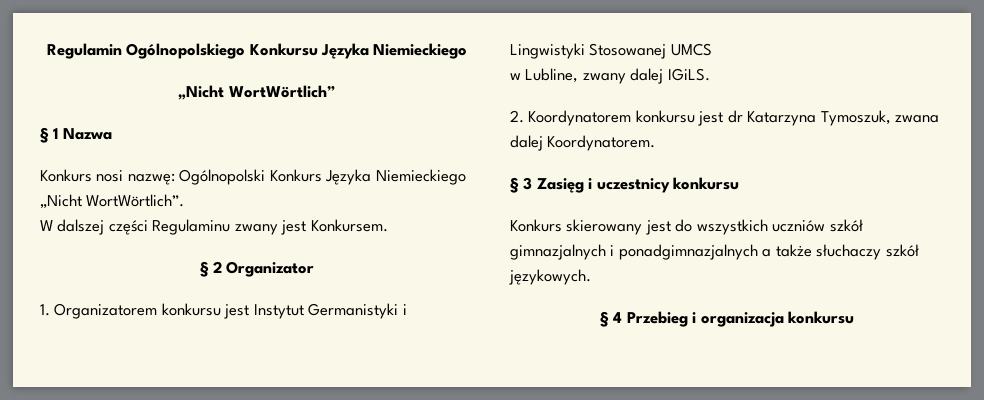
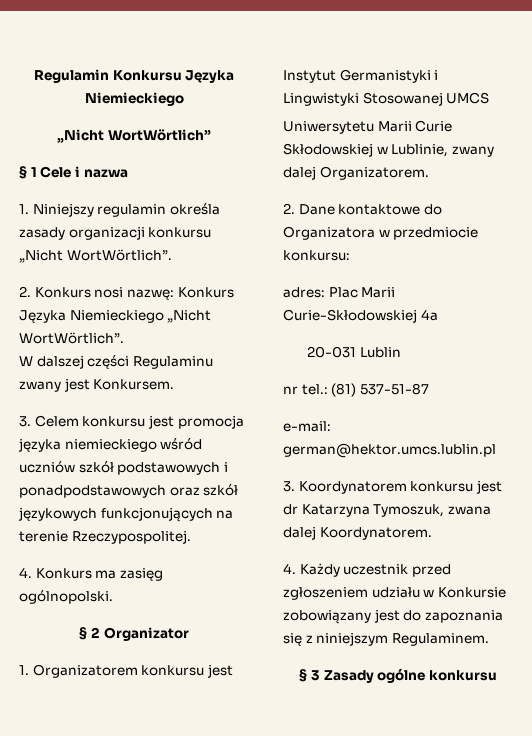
[126,43,246,59] Ogólnopolskiego -> (109, 76) none
[62,128,112,140] Nazwa // -> [40,166,128,178] [19,203,220,217] [19,226,212,240] [19,249,172,263] [19,286,31,297] Cele i nazwa // 1. Niniejszy regulamin określa zasady organizacji konkursu „Nicht WortWörtlich”. // 2.
[179,169,266,185] Ogólnopolski -> (174, 294) none
(388, 225) none -> [19,415,244,429] [18,438,203,452] [19,461,228,475] [19,484,239,498] [18,507,234,522] [19,530,191,544] [19,567,163,581] [19,590,113,604] // 3. Celem konkursu jest promocja języka niemieckiego wśród uczniów szkół podstawowych i ponadpodstawowych oraz szkół językowych funkcjonujących na terenie Rzeczypospolitej. // 4. Konkurs ma zasięg ogólnopolski.
[510,68,579,83] w Lubline, -> [283,120,453,134] [283,143,449,157] Uniwersytetu Marii Curie Skłodowskiej w Lublinie,
[667,68,710,81] [510,110,524,123] IGiLS. // 2. -> [319,166,429,180] [283,203,442,215] [283,226,479,240] [283,250,350,261] [283,287,396,298] [283,309,438,323] [307,346,401,358] [283,383,429,397] [283,421,331,432] [283,443,496,458] [283,481,295,492] Organizatorem. // 2. Dane kontaktowe do Organizatora w przedmiocie konkursu: // adres: Plac Marii Curie-Skłodowskiej 4a // 20-031 Lublin // nr tel.: (81) 537-51-87 // e-mail: german@hektor.umcs.lublin.pl // 3.
[510,177,740,193] [510,219,863,235] [510,244,919,260] [509,269,591,285] [599,311,784,327] § 3 Zasięg i uczestnicy konkursu // Konkurs skierowany jest do wszystkich uczniów szkół gimnazjalnych i ponadgimnazjalnych a także słuchaczy szkół językowych. // § 4 Przebieg i organizacja -> [283,563,451,577] [283,587,506,600] [283,609,503,624] [283,632,489,646] [299,668,426,683] 4. Każdy uczestnik przed zgłoszeniem udziału w Konkursie zobowiązany jest do zapoznania się z niniejszym Regulaminem. // § 3 Zasady ogólne

